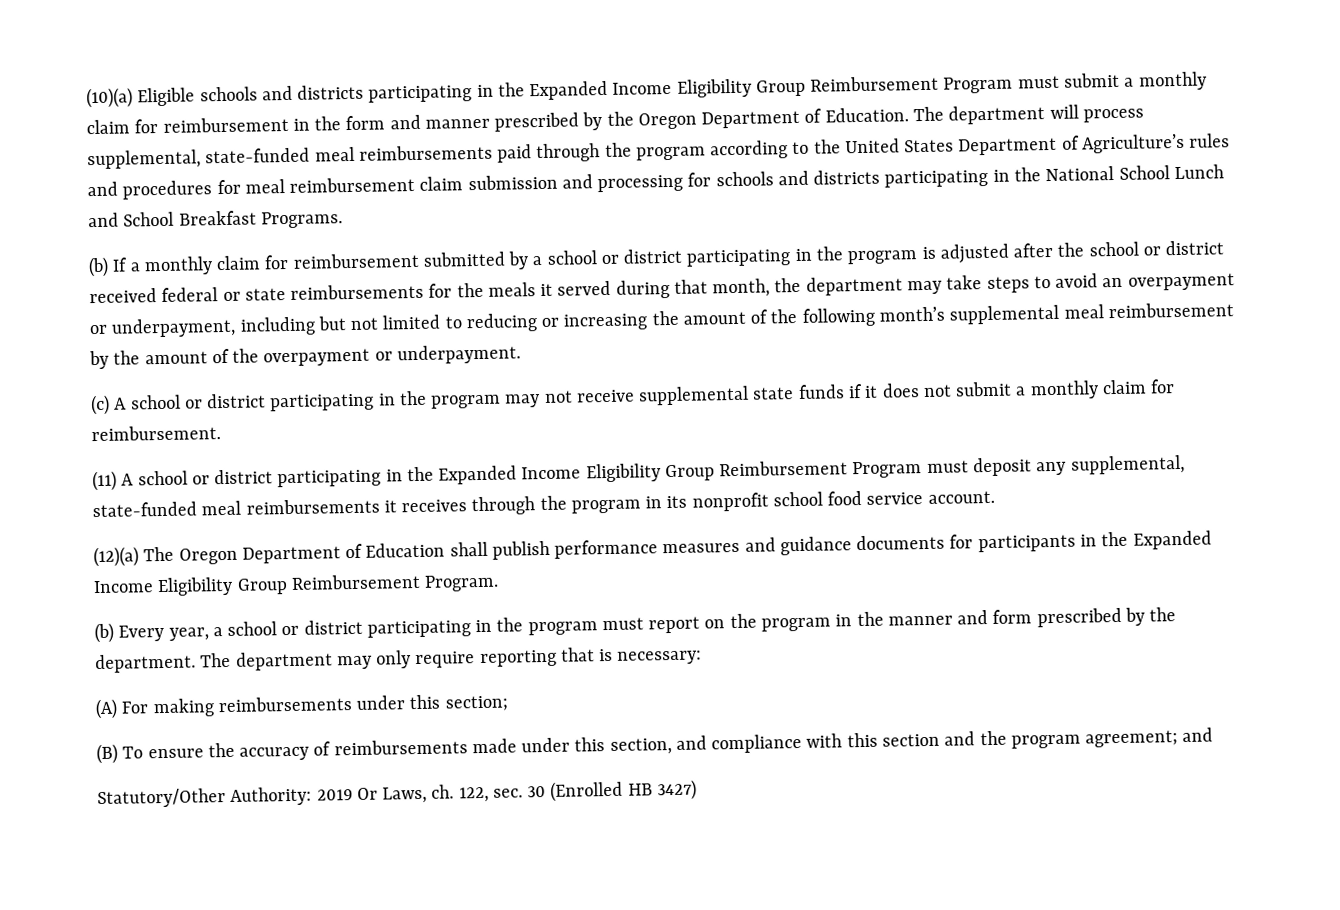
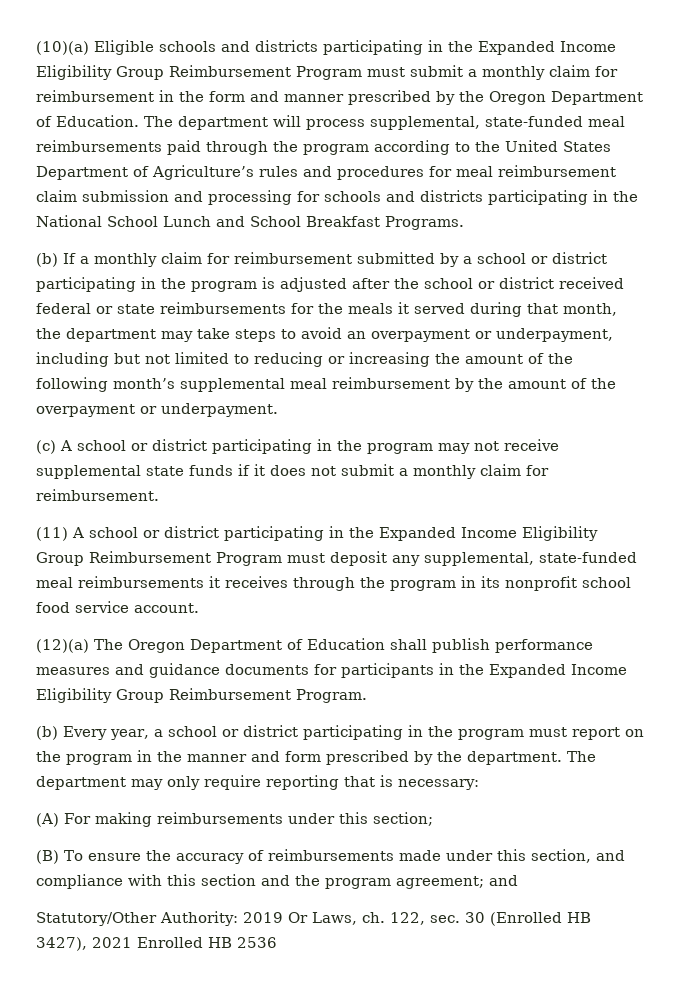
[656,779,697,801] 3427) -> [36,937,277,951] 3427), 2021 Enrolled HB 2536

